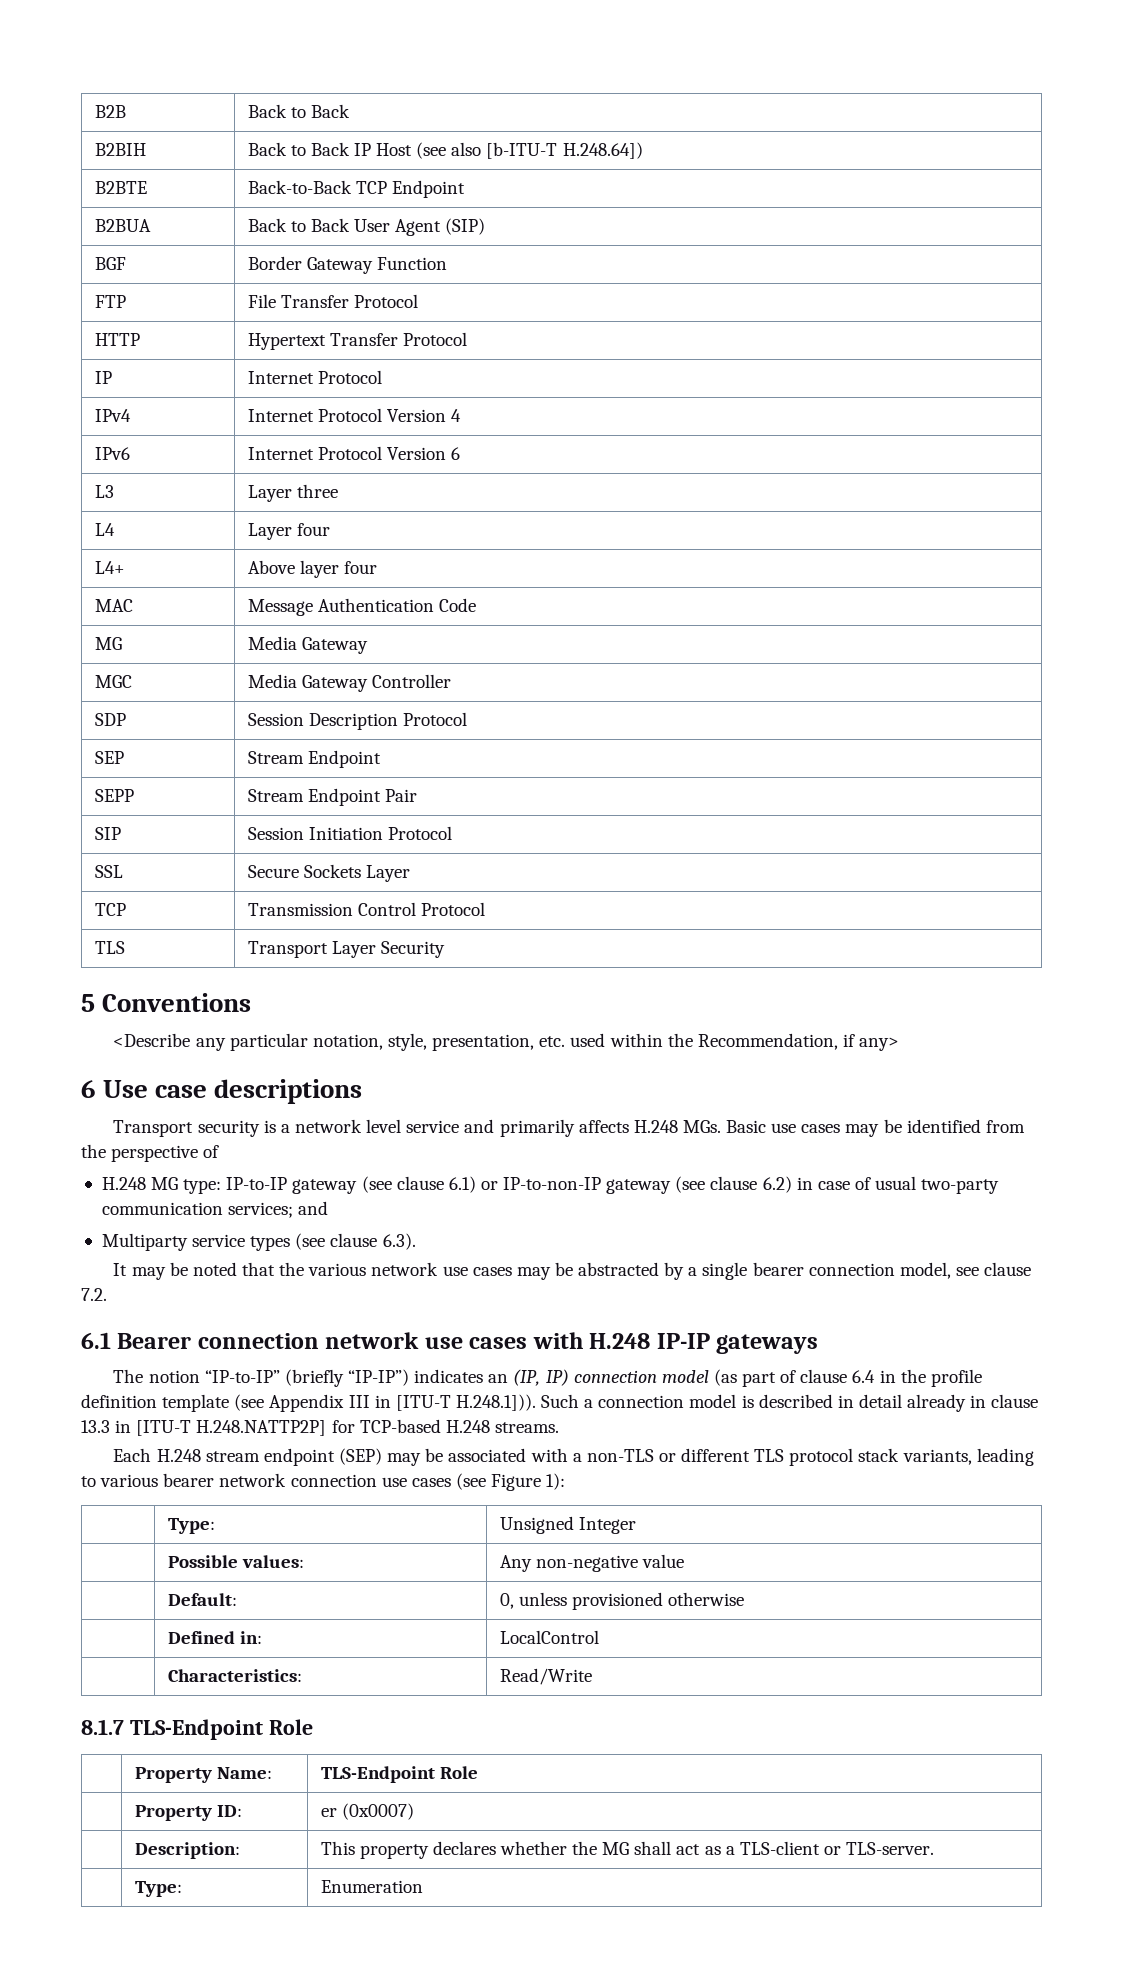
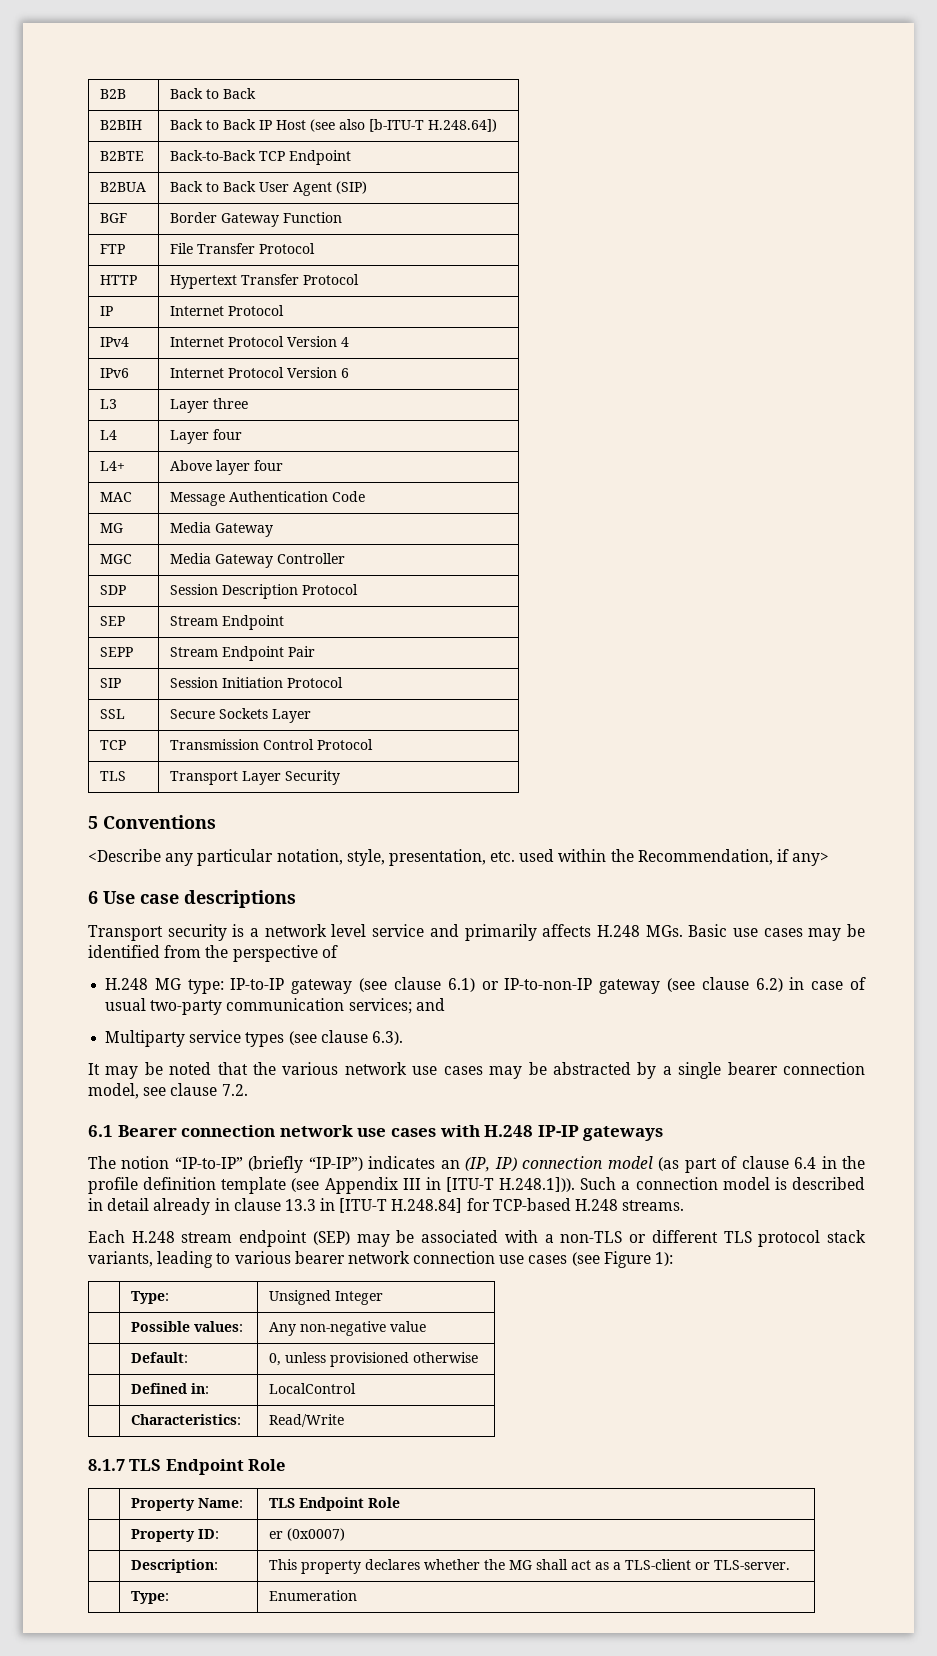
[196,1420,327,1436] H.248.NATTP2P] -> [391,1198,463,1213] H.248.84]
[129,1719,263,1740] TLS-Endpoint -> [129,1459,244,1475] TLS Endpoint
[320,1766,435,1783] TLS-Endpoint -> [268,1497,364,1511] TLS Endpoint

